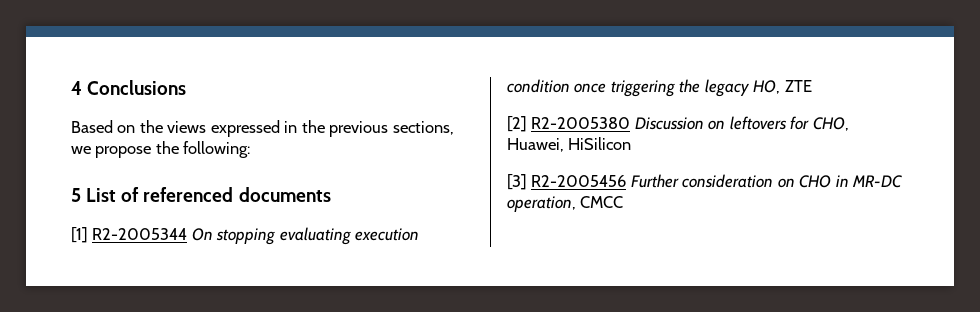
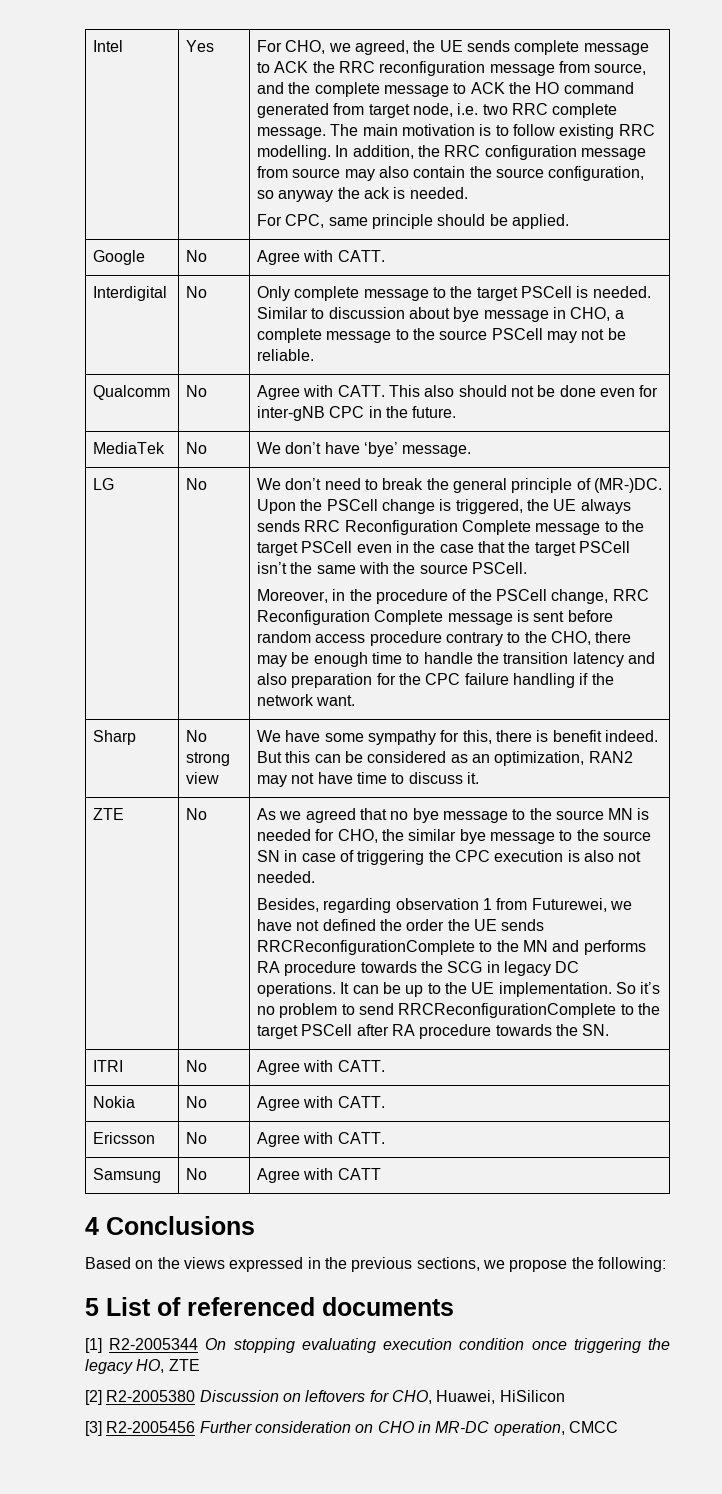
(71, 88) none -> [92,40,123,52] [185,40,214,52] [256,40,649,55] [256,61,647,76] [256,82,634,97] [256,103,618,118] [256,124,655,139] [256,145,646,160] [256,166,645,181] [256,187,468,202] [256,214,569,229] [92,250,145,265] [185,250,207,262] [256,250,385,265] [92,286,167,301] [185,286,207,298] [256,286,651,301] [256,307,624,322] [256,328,626,343] [256,349,314,361] [92,385,170,400] [185,385,207,397] [256,385,659,400] [256,406,457,421] [92,442,165,454] [185,442,207,454] [256,442,472,457] [92,478,114,490] [185,478,207,490] [256,478,662,493] [256,499,631,514] [256,520,644,535] [256,541,630,556] [256,562,527,574] [256,589,649,604] [256,610,613,625] [256,631,632,646] [256,652,655,667] [256,673,614,688] [256,694,356,706] [92,730,136,745] [185,730,207,742] [185,752,230,766] [185,772,219,784] [256,730,658,745] [256,751,633,766] [256,772,479,787] [92,808,124,820] [185,808,207,820] [256,808,650,823] [256,829,651,844] [256,850,642,865] [256,871,315,883] [256,898,632,913] [256,919,545,931] [256,940,646,955] [256,961,580,976] [256,982,661,997] [256,1003,660,1018] [256,1024,610,1039] [92,1060,123,1072] [185,1060,207,1072] [256,1060,385,1075] [92,1096,135,1108] [185,1096,207,1108] [256,1096,385,1111] [92,1132,155,1144] [185,1132,207,1144] [256,1132,385,1147] [92,1168,161,1183] [185,1168,207,1180] [256,1168,381,1183] Intel | Yes | For CHO, we agreed, the UE sends complete message to ACK the RRC reconfiguration message from source, and the complete message to ACK the HO command generated from target node, i.e. two RRC complete message. The main motivation is to follow existing RRC modelling. In addition, the RRC configuration message from source may also contain the source configuration, so anyway the ack is needed. // For CPC, same principle should be applied. // Google | No | Agree with CATT. // Interdigital | No | Only complete message to the target PSCell is needed. Similar to discussion about bye message in CHO, a complete message to the source PSCell may not be reliable. // Qualcomm | No | Agree with CATT. This also should not be done even for inter-gNB CPC in the future. // MediaTek | No | We don’t have ‘bye’ message. // LG | No | We don’t need to break the general principle of (MR-)DC. Upon the PSCell change is triggered, the UE always sends RRC Reconfiguration Complete message to the target PSCell even in the case that the target PSCell isn’t the same with the source PSCell. // Moreover, in the procedure of the PSCell change, RRC Reconfiguration Complete message is sent before random access procedure contrary to the CHO, there may be enough time to handle the transition latency and also preparation for the CPC failure handling if the network want. // Sharp | No strong view | We have some sympathy for this, there is benefit indeed. But this can be considered as an optimization, RAN2 may not have time to discuss it. // ZTE | No | As we agreed that no bye message to the source MN is needed for CHO, the similar bye message to the source SN in case of triggering the CPC execution is also not needed. // Besides, regarding observation 1 from Futurewei, we have not defined the order the UE sends RRCReconfigurationComplete to the MN and performs RA procedure towards the SCG in legacy DC operations. It can be up to the UE implementation. So it’s no problem to send RRCReconfigurationComplete to the target PSCell after RA procedure towards the SN. // ITRI | No | Agree with CATT. // Nokia | No | Agree with CATT. // Ericsson | No | Agree with CATT. // Samsung | No | Agree with CATT //

